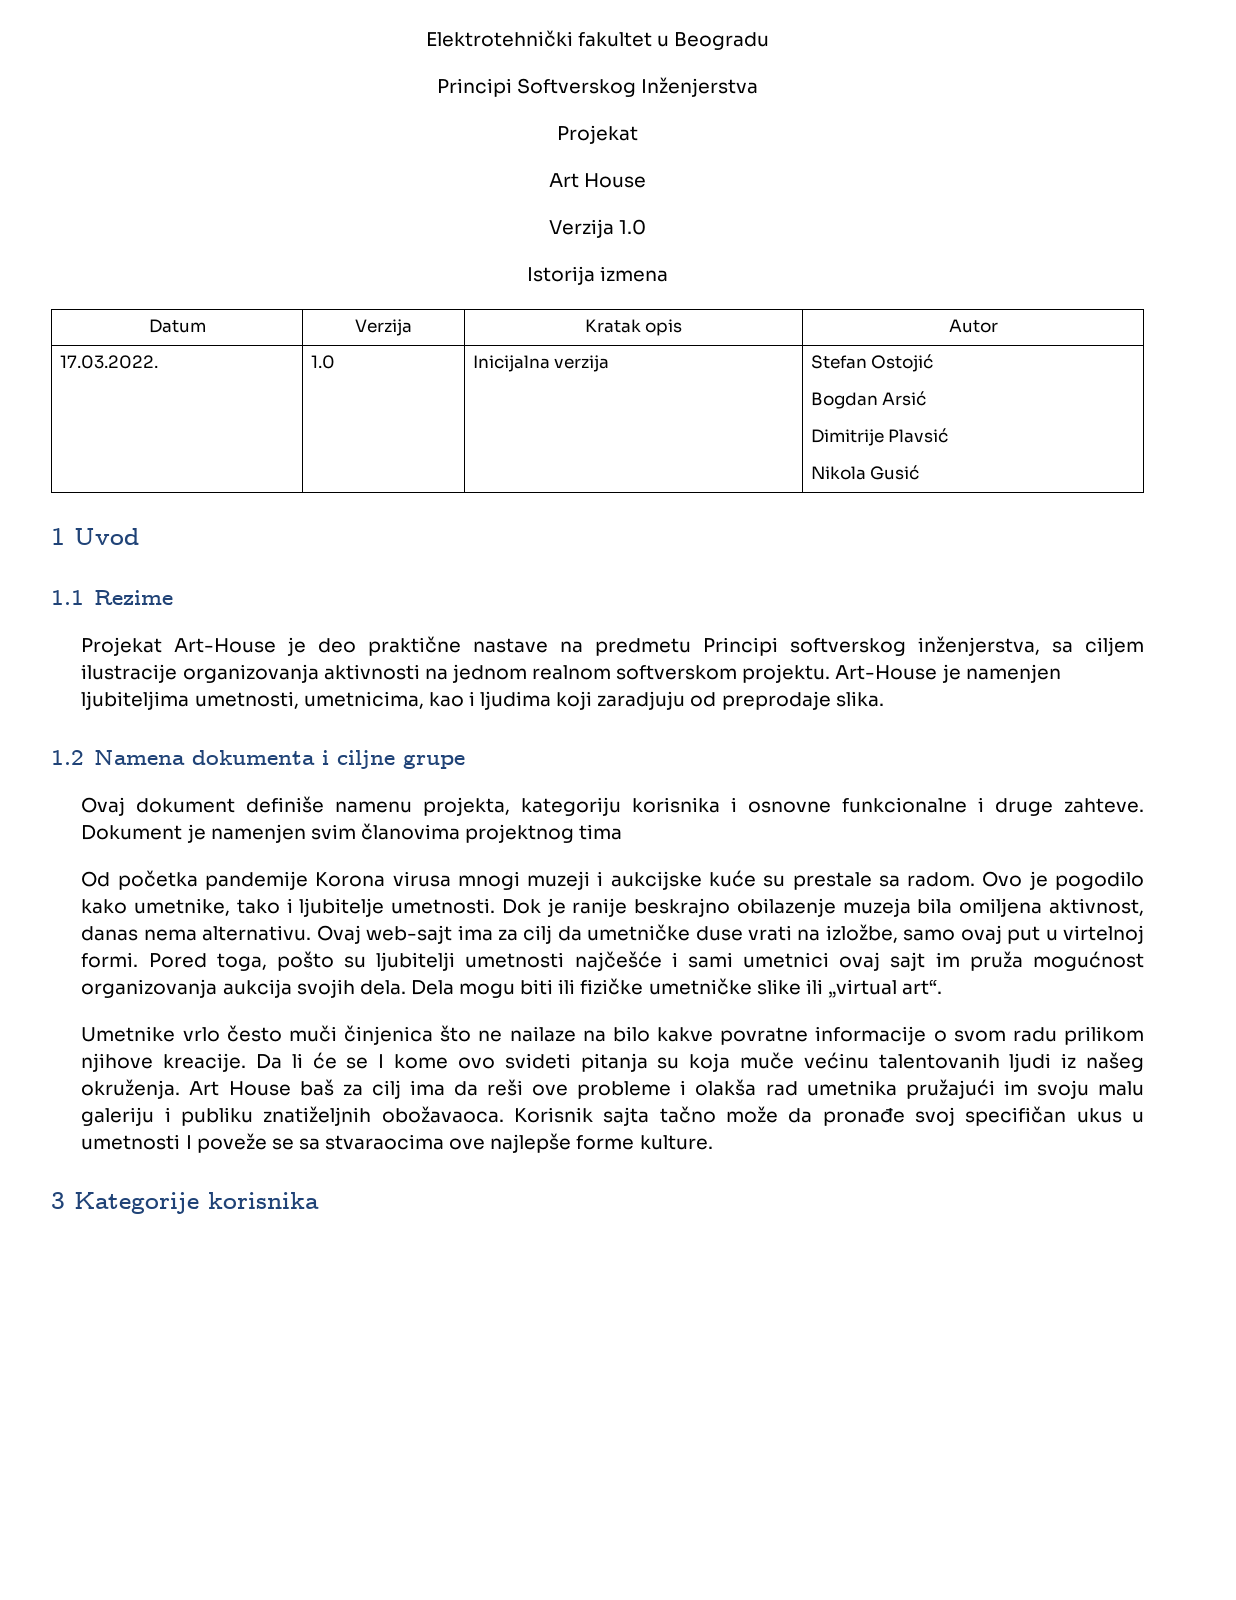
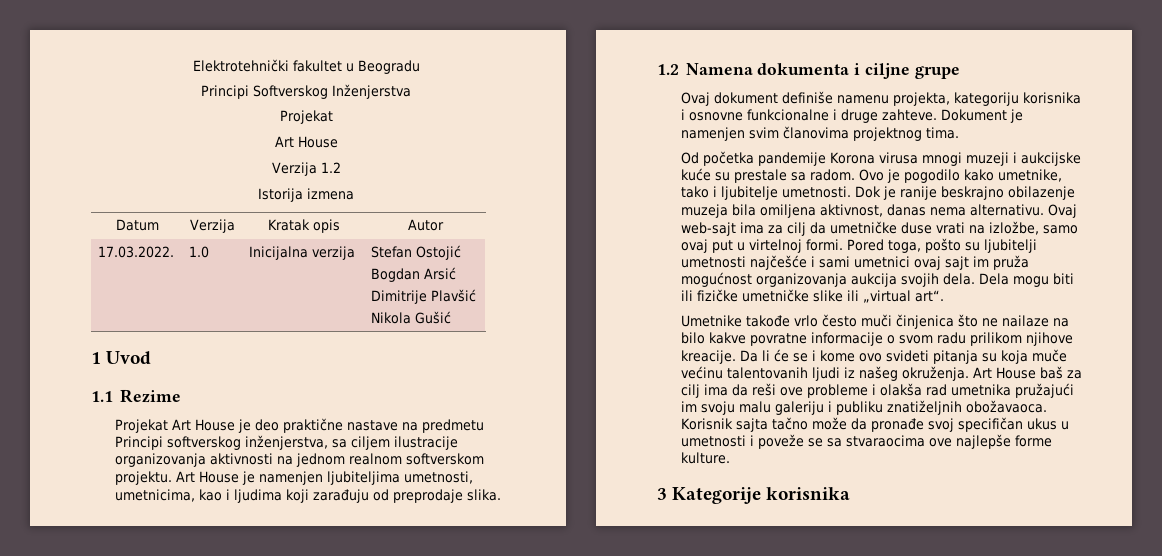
[619,219,647,235] 1.0 -> [320,162,341,173] 1.2
[888,428,949,443] Plavsić -> [431,289,477,302] Plavšić
[870,465,920,480] Gusić -> [415,311,452,324] Gušić
[174,638,277,653] Art-House -> [172,419,236,431] Art House
[835,665,938,680] Art-House -> [176,471,240,483] Art House
[597,691,686,710] zaradjuju -> [313,489,370,503] zarađuju
[579,824,623,840] tima -> [926,127,960,139] tima.
(176, 1034) none -> [746,315,791,327] takođe
[378,1054,385,1068] I -> [812,350,817,361] i
[185,1135,192,1149] I -> [750,435,755,446] i

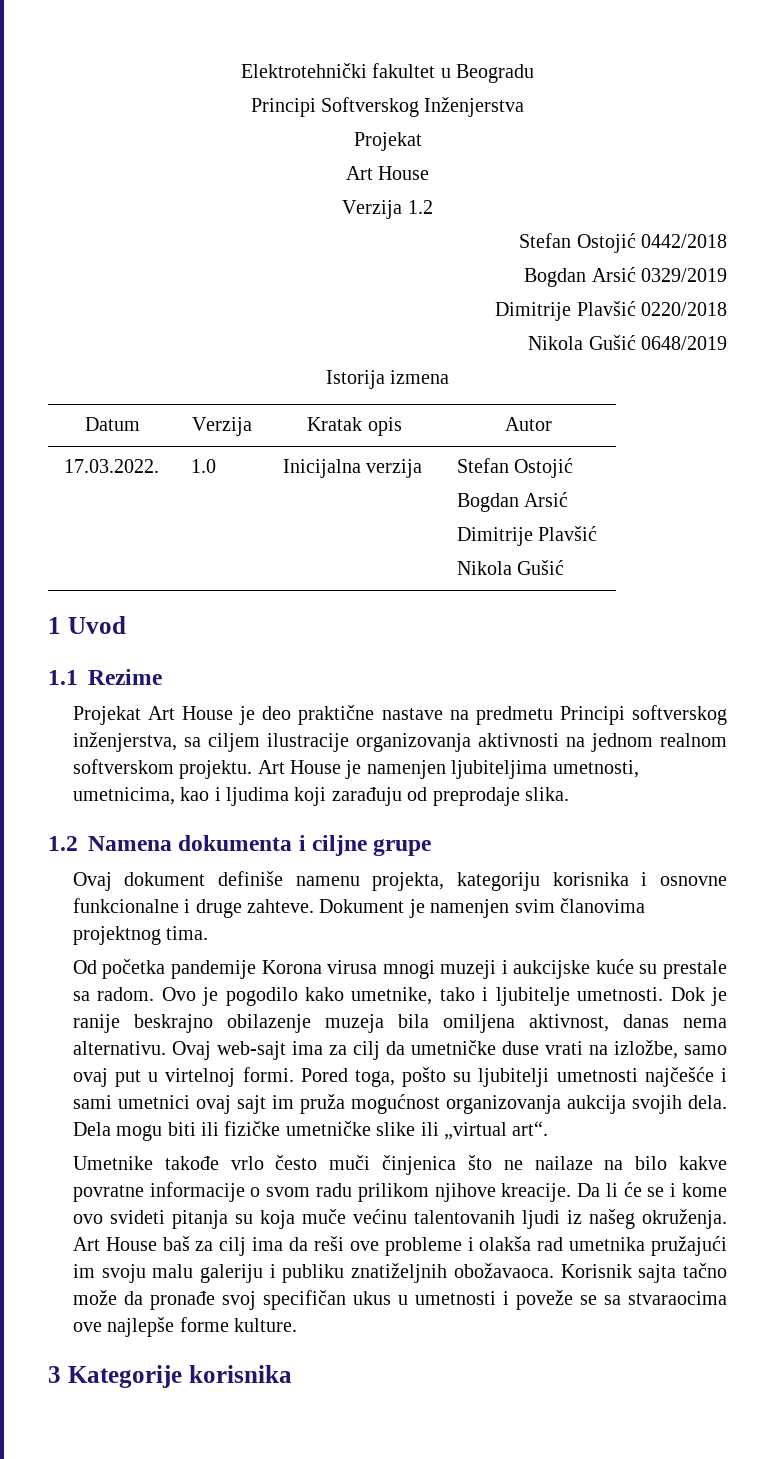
(341, 167) none -> [519,233,727,253] [524,267,727,287] [495,301,727,321] [528,335,727,350] // Stefan Ostojić 0442/2018 // Bogdan Arsić 0329/2019 // Dimitrije Plavšić 0220/2018 // Nikola Gušić 0648/2019

